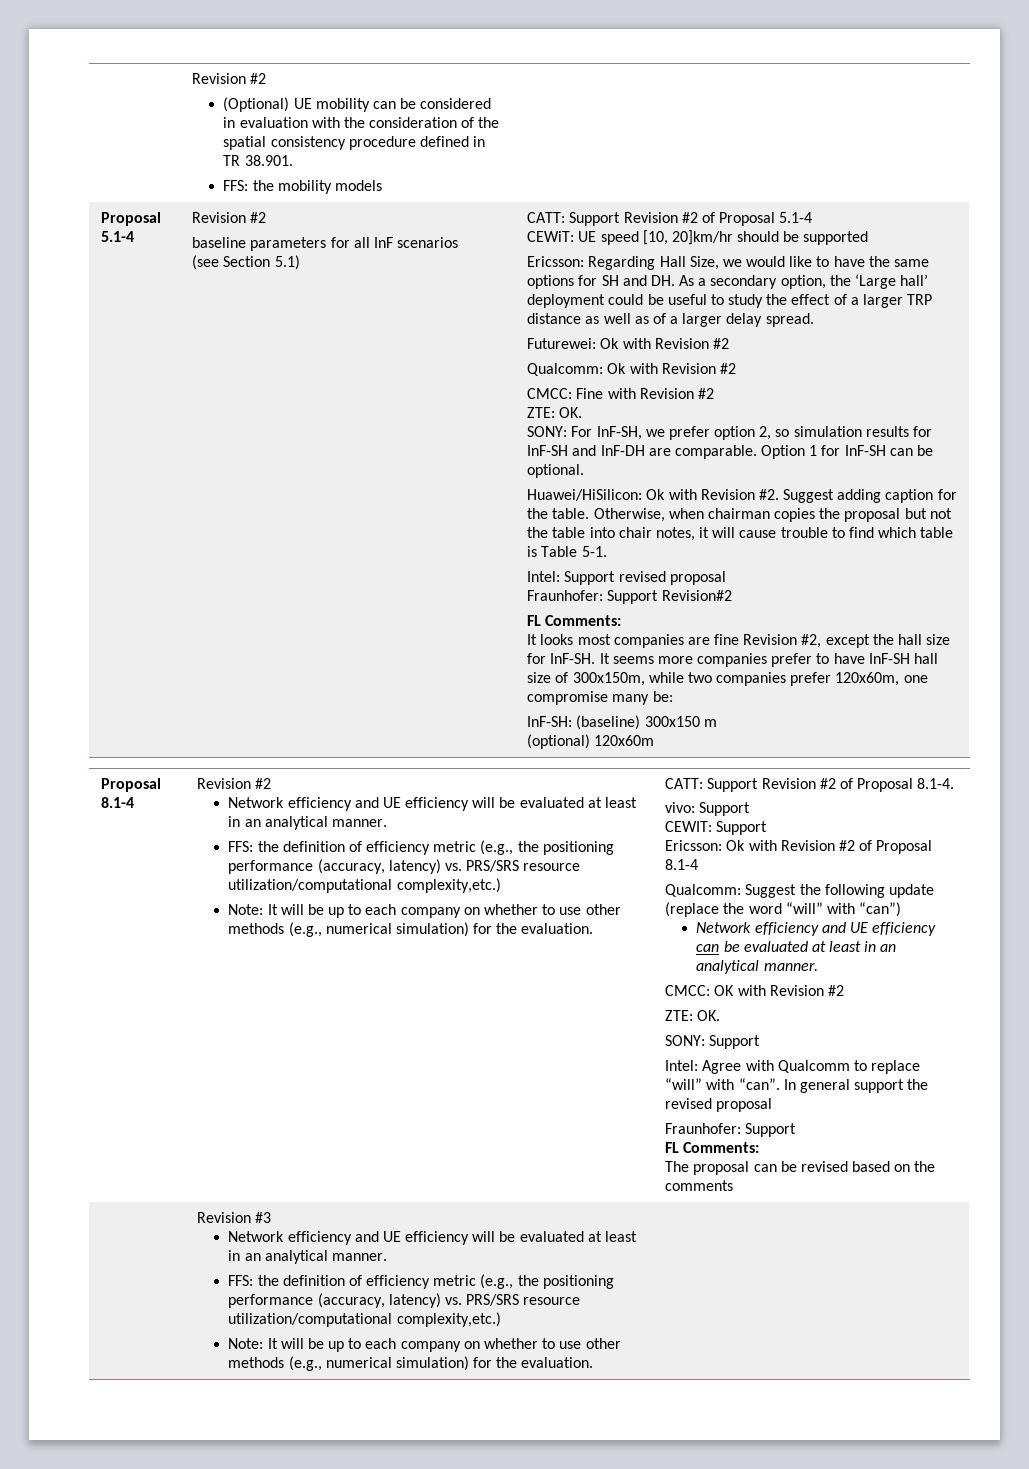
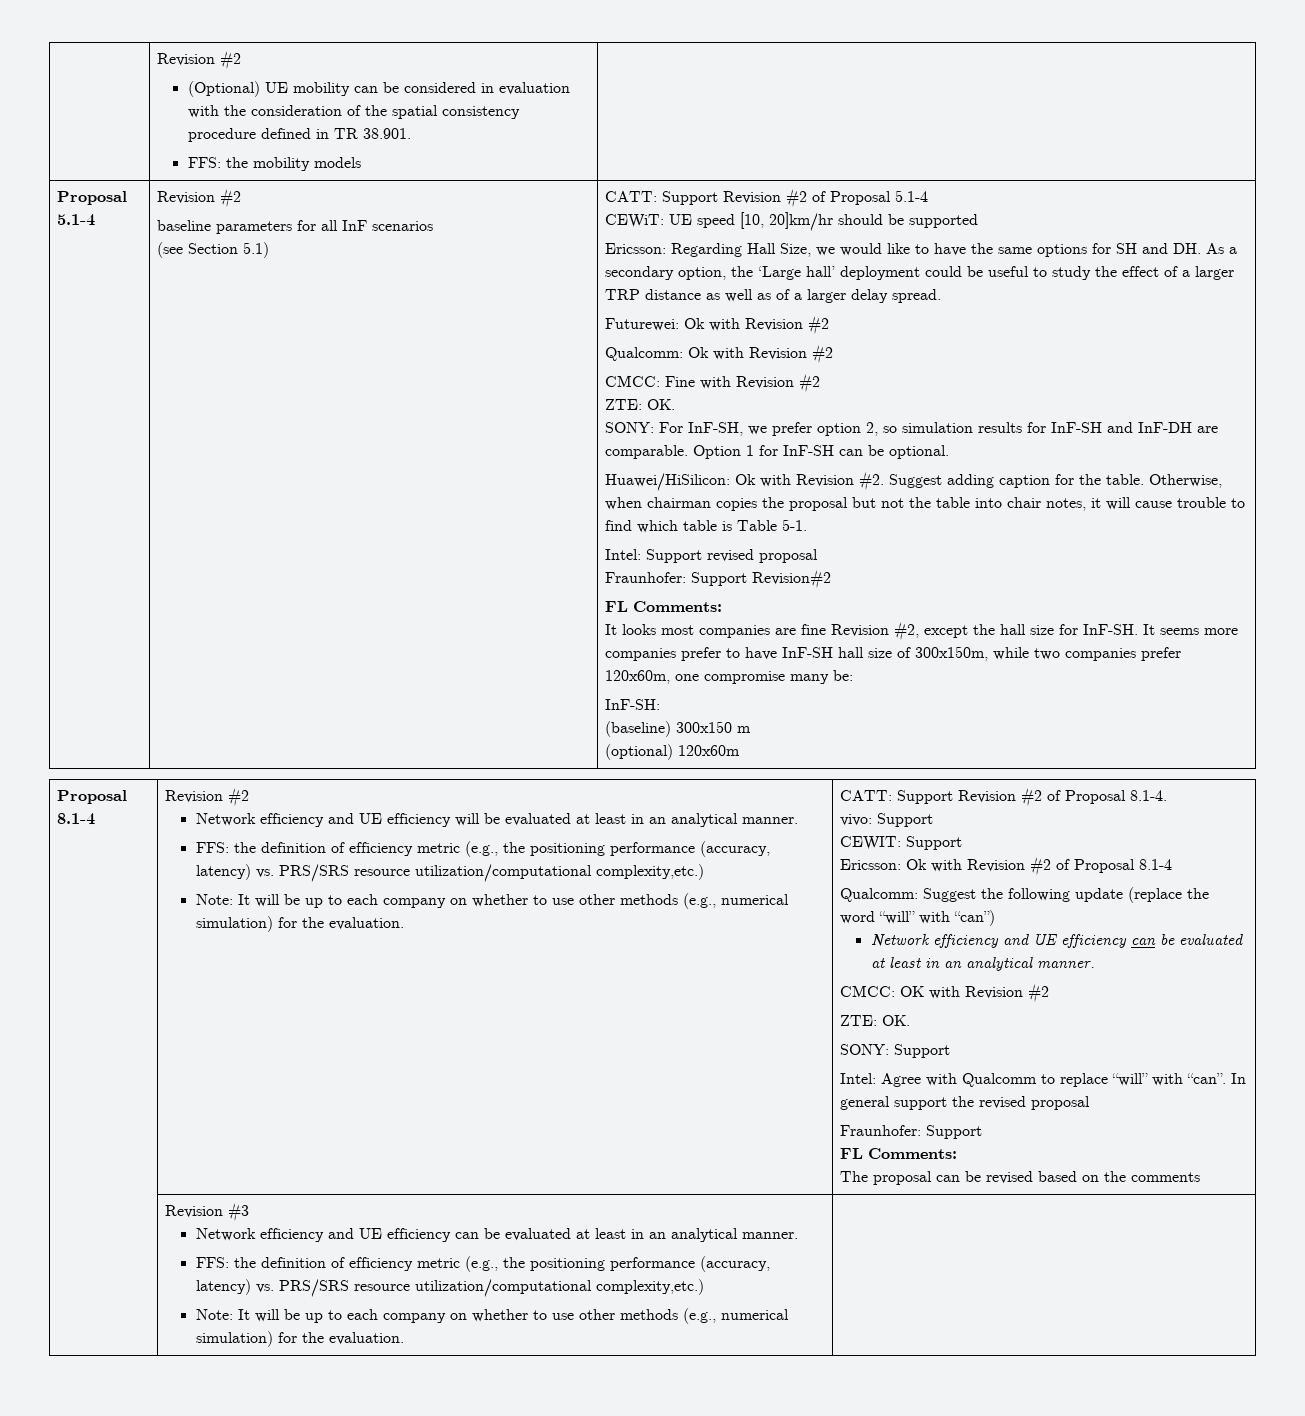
(573, 721) none -> (661, 704) //
[472,1231,496,1242] will -> [454,1232,479,1239] can

